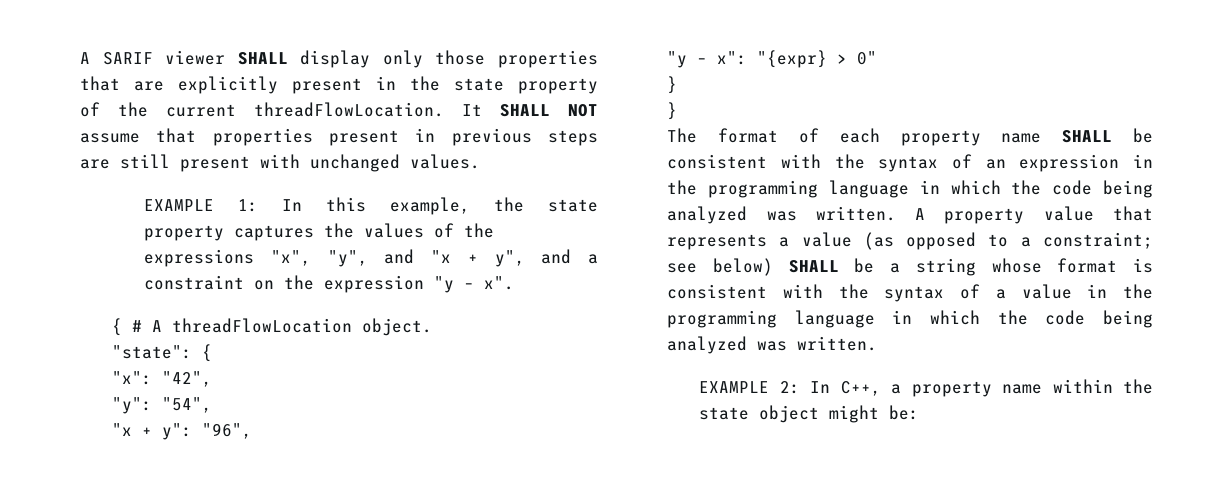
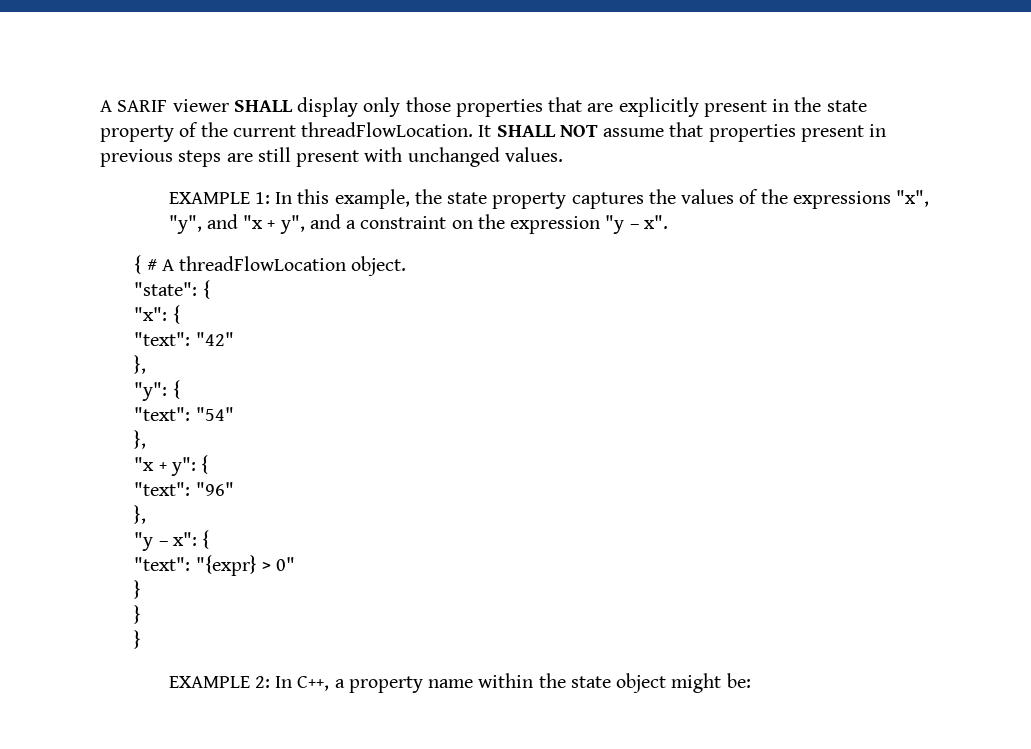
[162,371,213,387] [112,397,213,414] "42", // "y": "54", -> [172,305,180,324] [134,332,234,346] [134,355,147,374] [134,380,180,401] [134,407,234,421] [134,430,147,449] { // "text": "42" // }, // "y": { // "text": "54" // },
[202,423,253,439] "96", -> [201,455,209,474] [134,482,234,496] [134,505,147,524] { // "text": "96" // },
(748, 58) none -> [202,530,210,549] [134,557,191,571] { // "text":
[667,128,1153,146] [667,154,1153,172] [667,180,1153,198] [667,206,1153,224] [667,232,1153,250] [667,258,1153,276] [667,284,1153,302] [667,310,1153,328] [667,336,878,354] The format of each property name SHALL be consistent with the syntax of an expression in the programming language in which the code being analyzed was written. A property value that represents a value (as opposed to a constraint; see below) SHALL be a string whose format is consistent with the syntax of a value in the programming language in which the code being analyzed was written. -> [134,630,142,649] }

